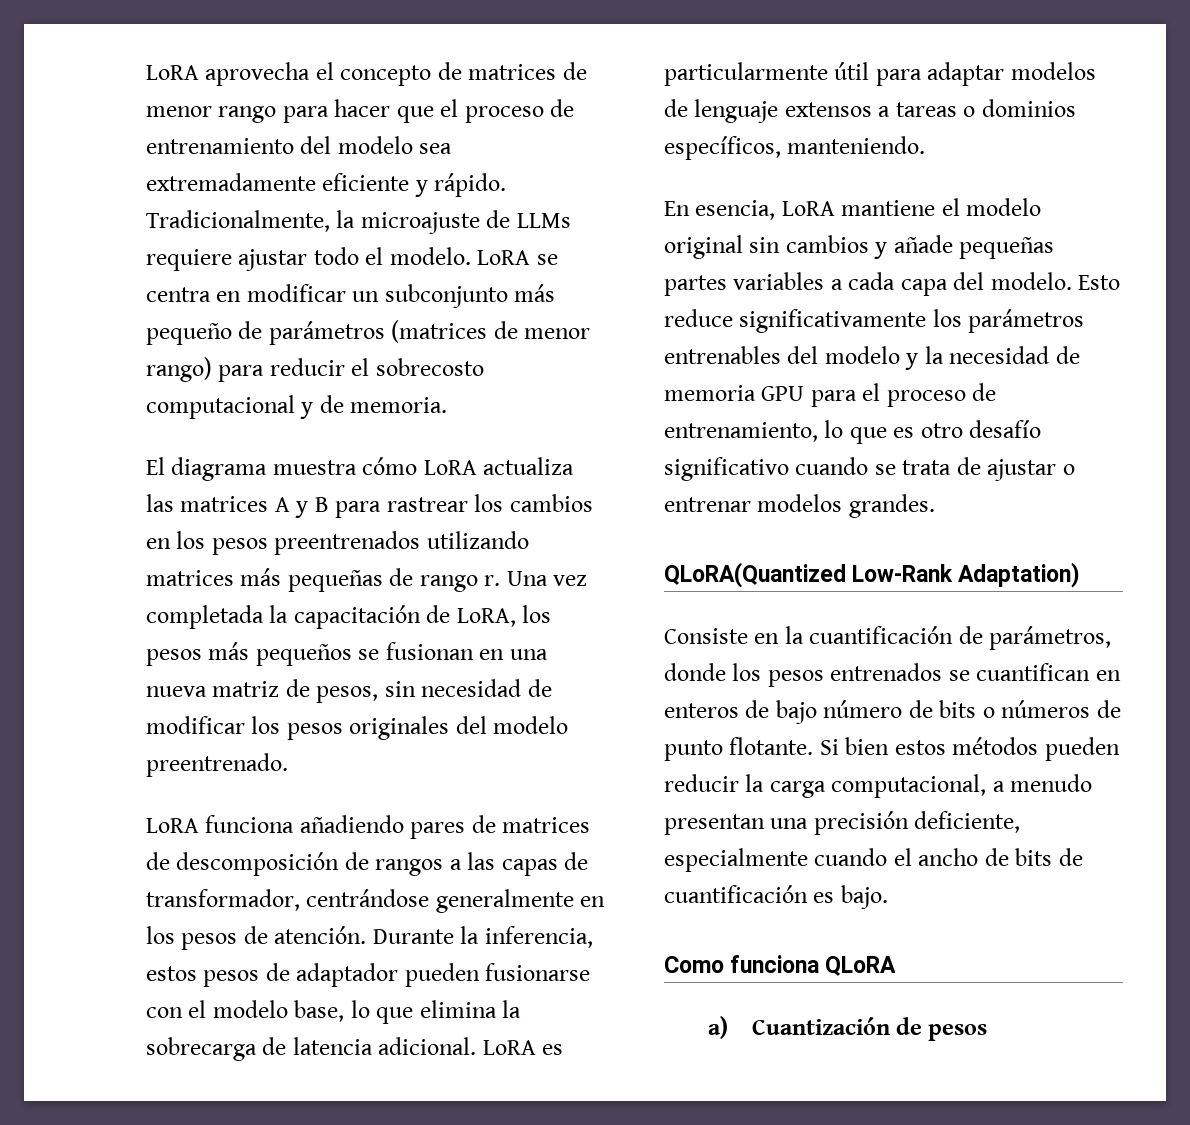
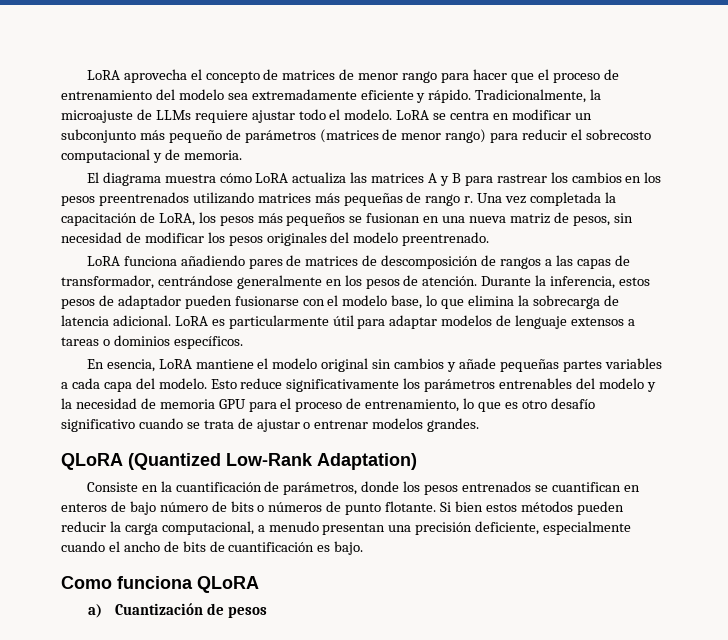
[664,136,926,160] específicos, manteniendo. -> [173,336,243,349] específicos.
[664,562,846,588] QLoRA(Quantized -> [61,453,221,470] QLoRA (Quantized

